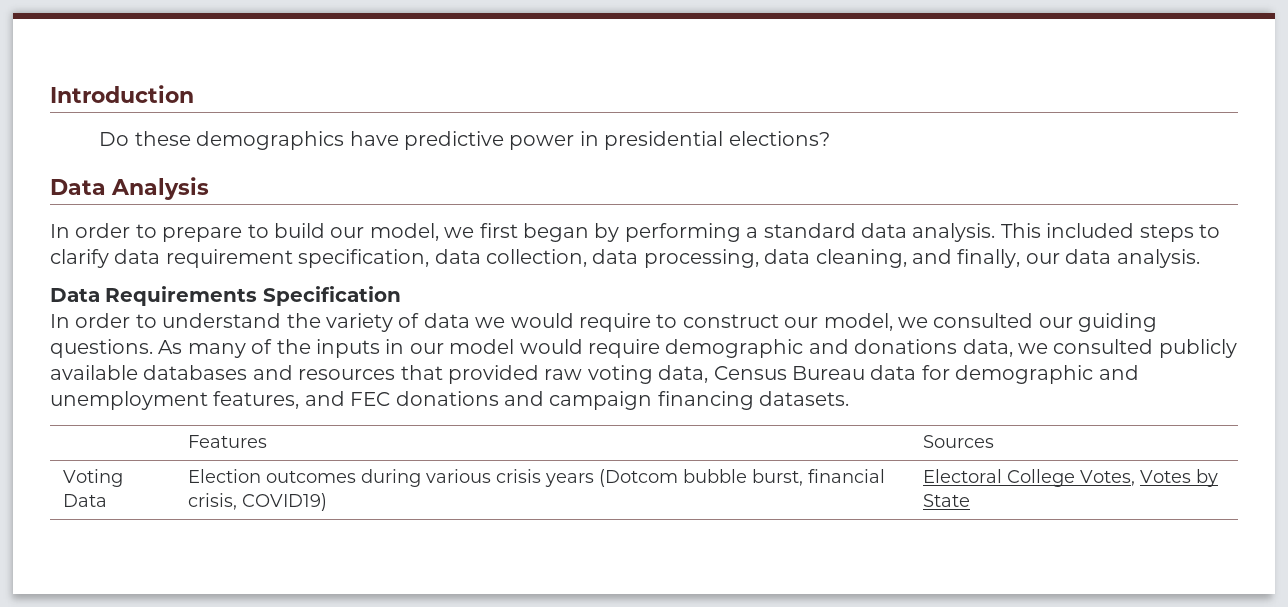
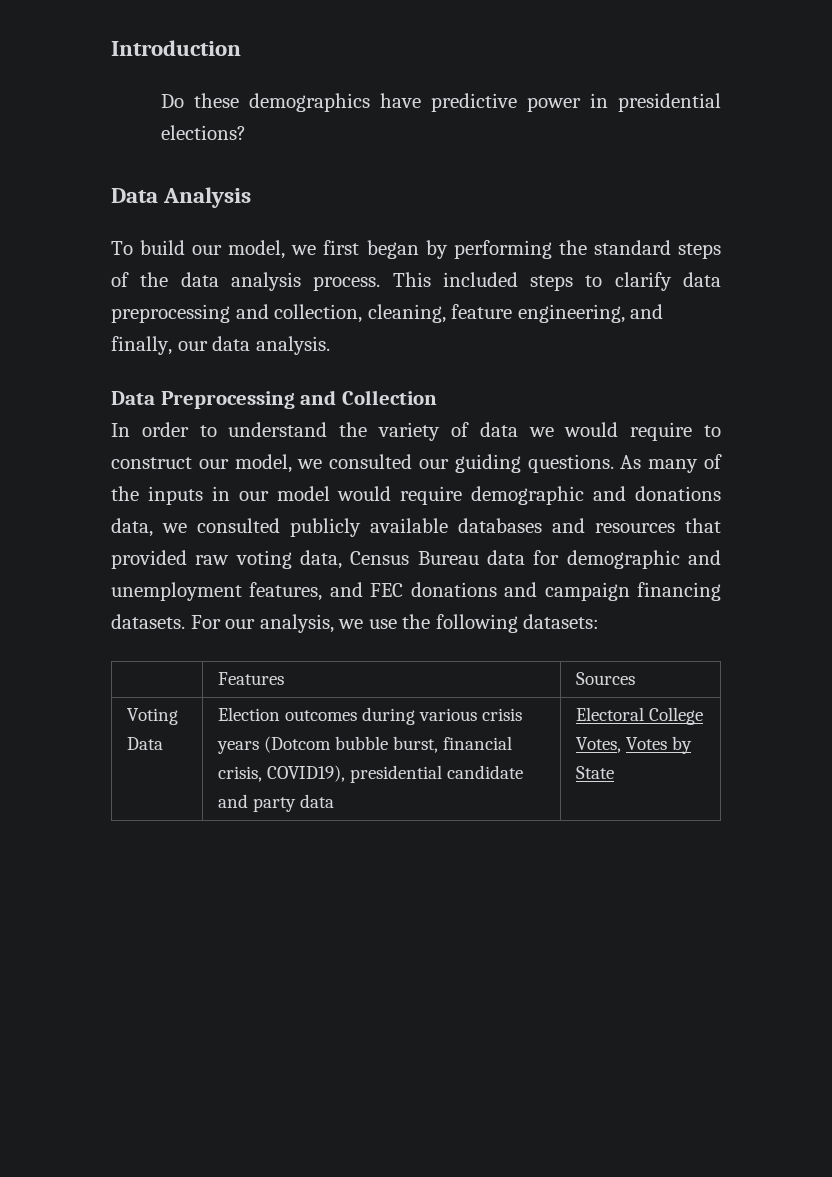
[50,223,269,242] In order to prepare to -> [111,241,133,255] To
[746,223,996,242] a standard data analysis. -> [558,240,721,259] [111,272,381,291] the standard steps of the data analysis process.
[165,249,907,268] requirement specification, data collection, data processing, data cleaning, -> [111,304,625,323] preprocessing and collection, cleaning, feature engineering,
[105,286,401,306] Requirements Specification -> [160,390,437,409] Preprocessing and Collection
(850, 398) none -> [190,614,600,633] For our analysis, we use the following datasets:
[241,493,327,511] COVID19) -> [266,765,523,783] [217,794,334,812] COVID19), presidential candidate and party data

